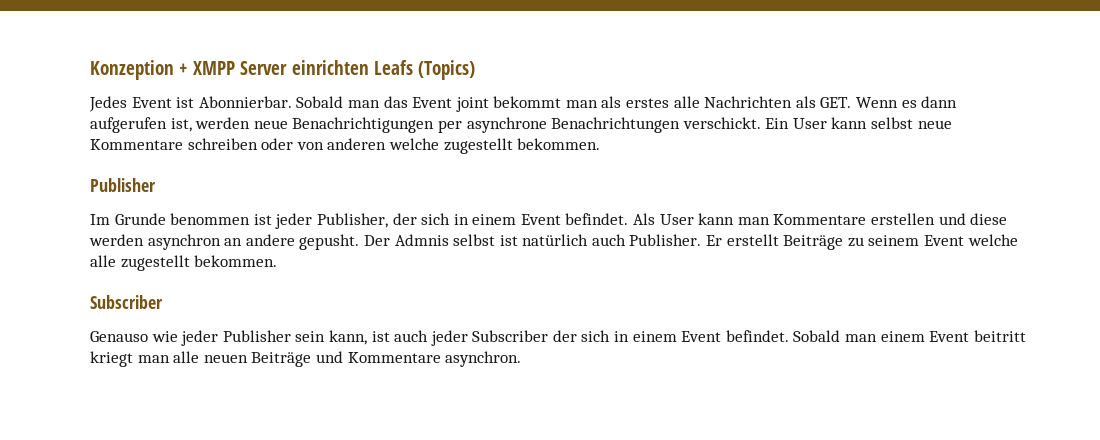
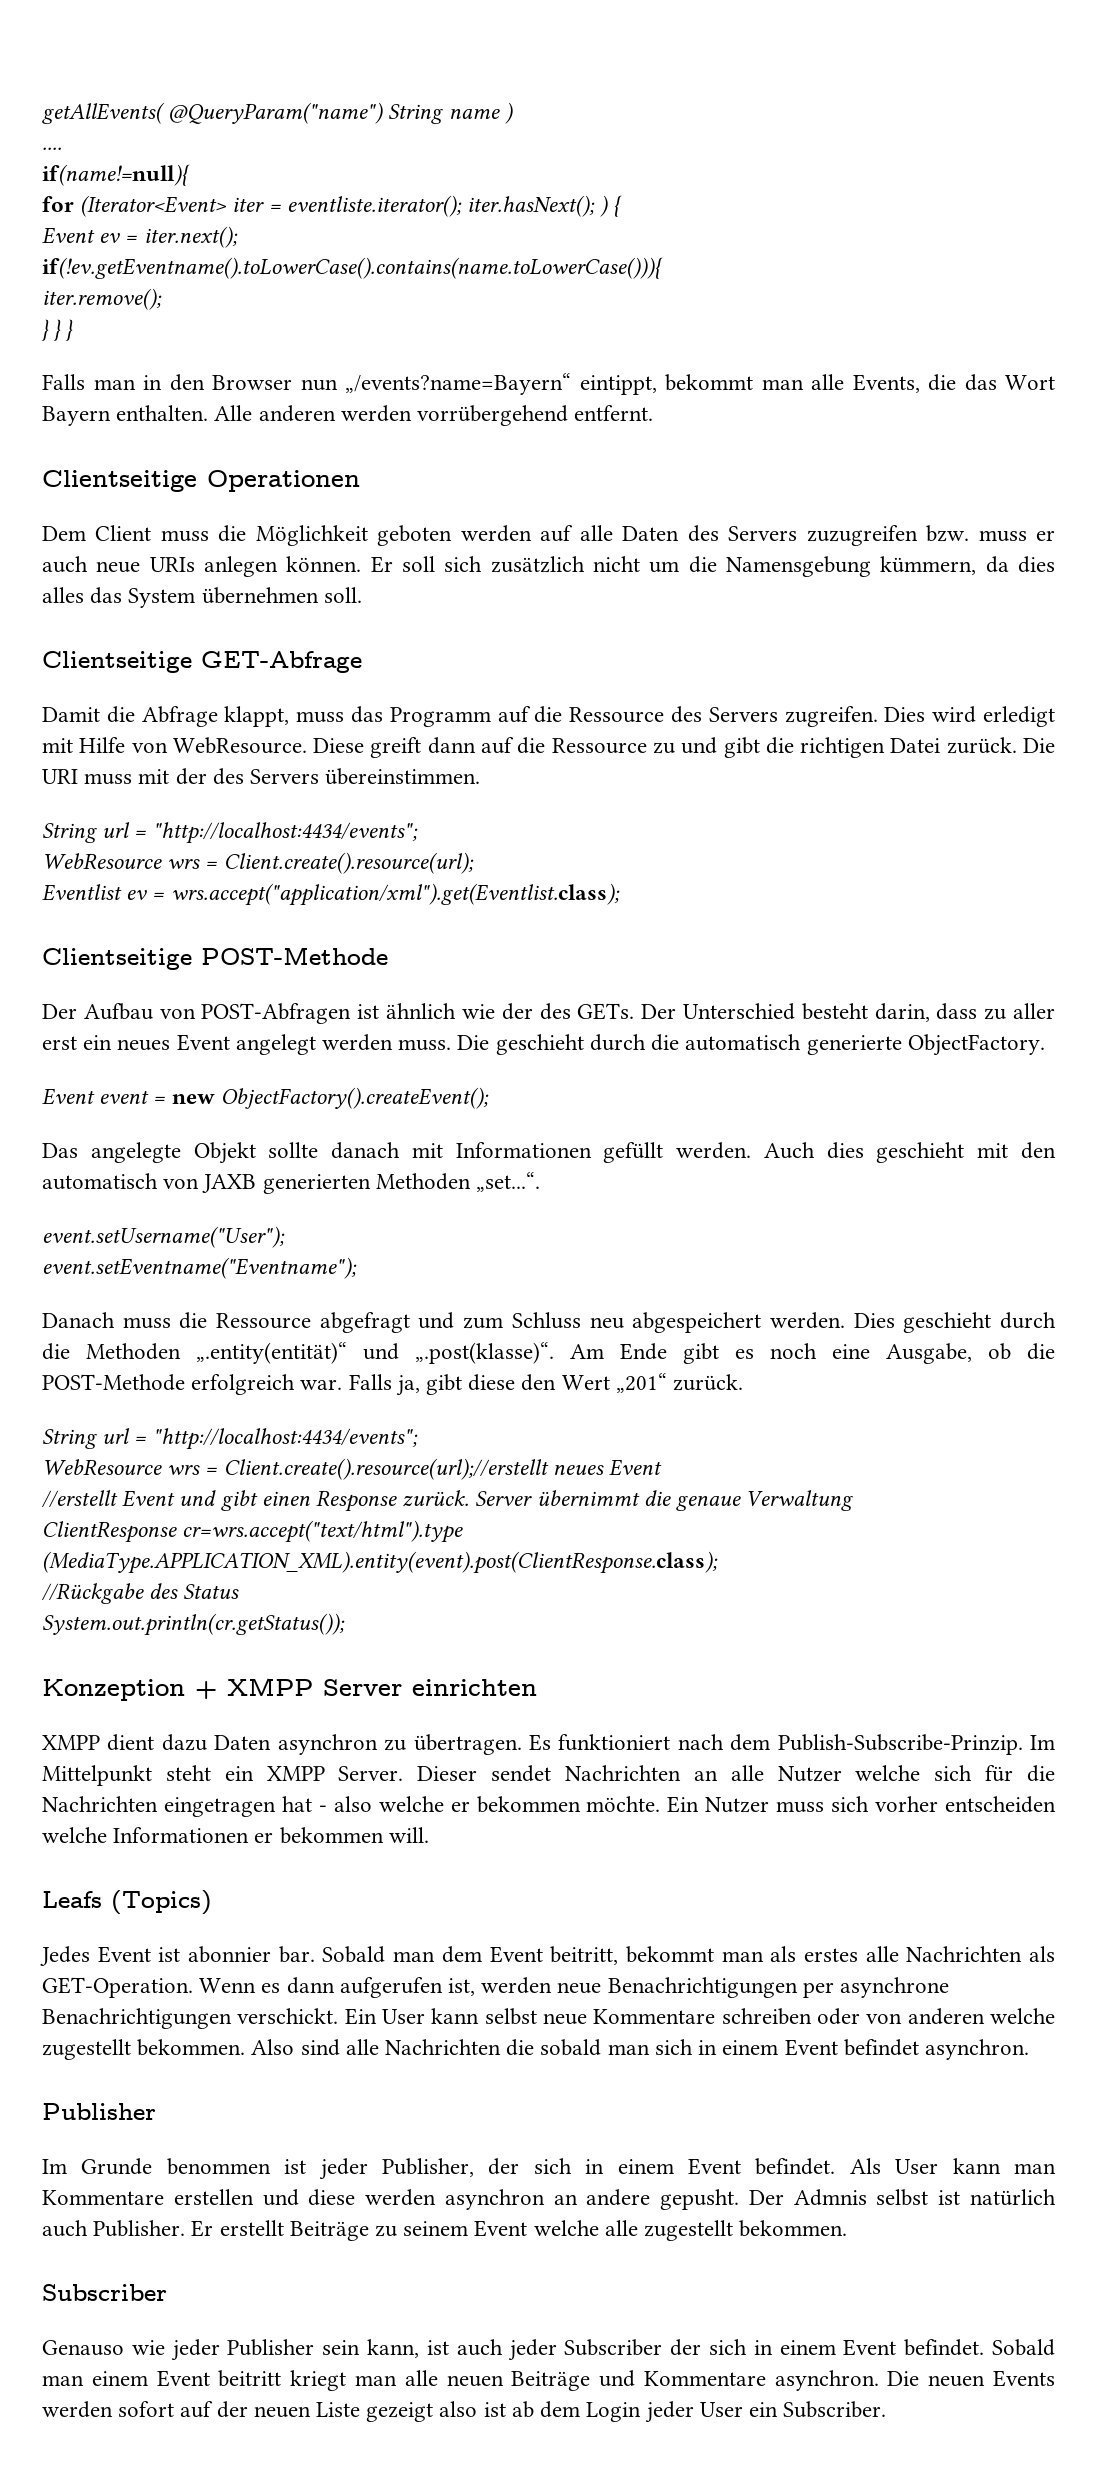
(90, 70) none -> [42,102,513,124] [42,147,62,150] [42,164,190,186] [42,195,623,217] [42,226,238,248] [42,257,663,279] [42,288,162,310] [41,319,74,341] [42,373,1055,395] [42,405,654,426] [42,470,360,492] [42,525,1056,546] [42,556,1055,577] [42,587,362,608] [42,651,362,673] [42,706,1055,727] [42,737,1055,758] [42,768,481,785] [42,822,418,844] [42,852,474,874] [42,883,620,906] [42,947,388,970] [42,1003,1055,1024] [42,1034,1045,1056] [42,1087,489,1109] [42,1142,1056,1164] [42,1172,541,1194] [42,1226,285,1248] [42,1257,357,1279] [42,1312,1057,1333] [42,1342,1055,1364] [42,1373,744,1396] [42,1428,418,1450] [42,1458,663,1480] [42,1490,854,1512] [42,1520,464,1543] [42,1551,718,1574] [42,1583,240,1604] [42,1613,345,1636] getAllEvents( @QueryParam("name") String name ) // .... // if(name!=null){ // for (Iterator<Event> iter = eventliste.iterator(); iter.hasNext(); ) { // Event ev = iter.next(); // if(!ev.getEventname().toLowerCase().contains(name.toLowerCase())){ // iter.remove(); // } } } // Falls man in den Browser nun „/events?name=Bayern“ eintippt, bekommt man alle Events, die das Wort Bayern enthalten. Alle anderen werden vorrübergehend entfernt. // Clientseitige Operationen // Dem Client muss die Möglichkeit geboten werden auf alle Daten des Servers zuzugreifen bzw. muss er auch neue URIs anlegen können. Er soll sich zusätzlich nicht um die Namensgebung kümmern, da dies alles das System übernehmen soll. // Clientseitige GET-Abfrage // Damit die Abfrage klappt, muss das Programm auf die Ressource des Servers zugreifen. Dies wird erledigt mit Hilfe von WebResource. Diese greift dann auf die Ressource zu und gibt die richtigen Datei zurück. Die URI muss mit der des Servers übereinstimmen. // String url = "http://localhost:4434/events"; // WebResource wrs = Client.create().resource(url); // Eventlist ev = wrs.accept("application/xml").get(Eventlist.class); // Clientseitige POST-Methode // Der Aufbau von POST-Abfragen ist ähnlich wie der des GETs. Der Unterschied besteht darin, dass zu aller erst ein neues Event angelegt werden muss. Die geschieht durch die automatisch generierte ObjectFactory. // Event event = new ObjectFactory().createEvent(); // Das angelegte Objekt sollte danach mit Informationen gefüllt werden. Auch dies geschieht mit den automatisch von JAXB generierten Methoden „set...“. // event.setUsername("User"); // event.setEventname("Eventname"); // Danach muss die Ressource abgefragt und zum Schluss neu abgespeichert werden. Dies geschieht durch die Methoden „.entity(entität)“ und „.post(klasse)“. Am Ende gibt es noch eine Ausgabe, ob die POST-Methode erfolgreich war. Falls ja, gibt diese den Wert „201“ zurück. // String url = "http://localhost:4434/events"; // WebResource wrs = Client.create().resource(url);//erstellt neues Event // //erstellt Event und gibt einen Response zurück. Server übernimmt die genaue Verwaltung // ClientResponse cr=wrs.accept("text/html").type (MediaType.APPLICATION_XML).entity(event).post(ClientResponse.class); // //Rückgabe des Status // System.out.println(cr.getStatus()); //
(369, 67) none -> [42,1734,1055,1755] [42,1765,1055,1786] [42,1796,1057,1817] [42,1827,429,1844] // XMPP dient dazu Daten asynchron zu übertragen. Es funktioniert nach dem Publish-Subscribe-Prinzip. Im Mittelpunkt steht ein XMPP Server. Dieser sendet Nachrichten an alle Nutzer welche sich für die Nachrichten eingetragen hat - also welche er bekommen möchte. Ein Nutzer muss sich vorher entscheiden welche Informationen er bekommen will. //
[198,96,489,112] Abonnierbar. Sobald man das Event joint -> [188,1946,619,1965] abonnier bar. Sobald man dem Event beitritt,
[820,97,852,108] GET. -> [42,1977,193,1998] GET-Operation.
[551,117,681,133] Benachrichtungen -> [42,2008,232,2029] Benachrichtigungen
(601, 144) none -> [251,2039,1029,2060] Also sind alle Nachrichten die sobald man sich in einem Event befindet asynchron.
(522, 359) none -> [887,2370,1056,2387] [42,2401,887,2423] Die neuen Events werden sofort auf der neuen Liste gezeigt also ist ab dem Login jeder User ein Subscriber.

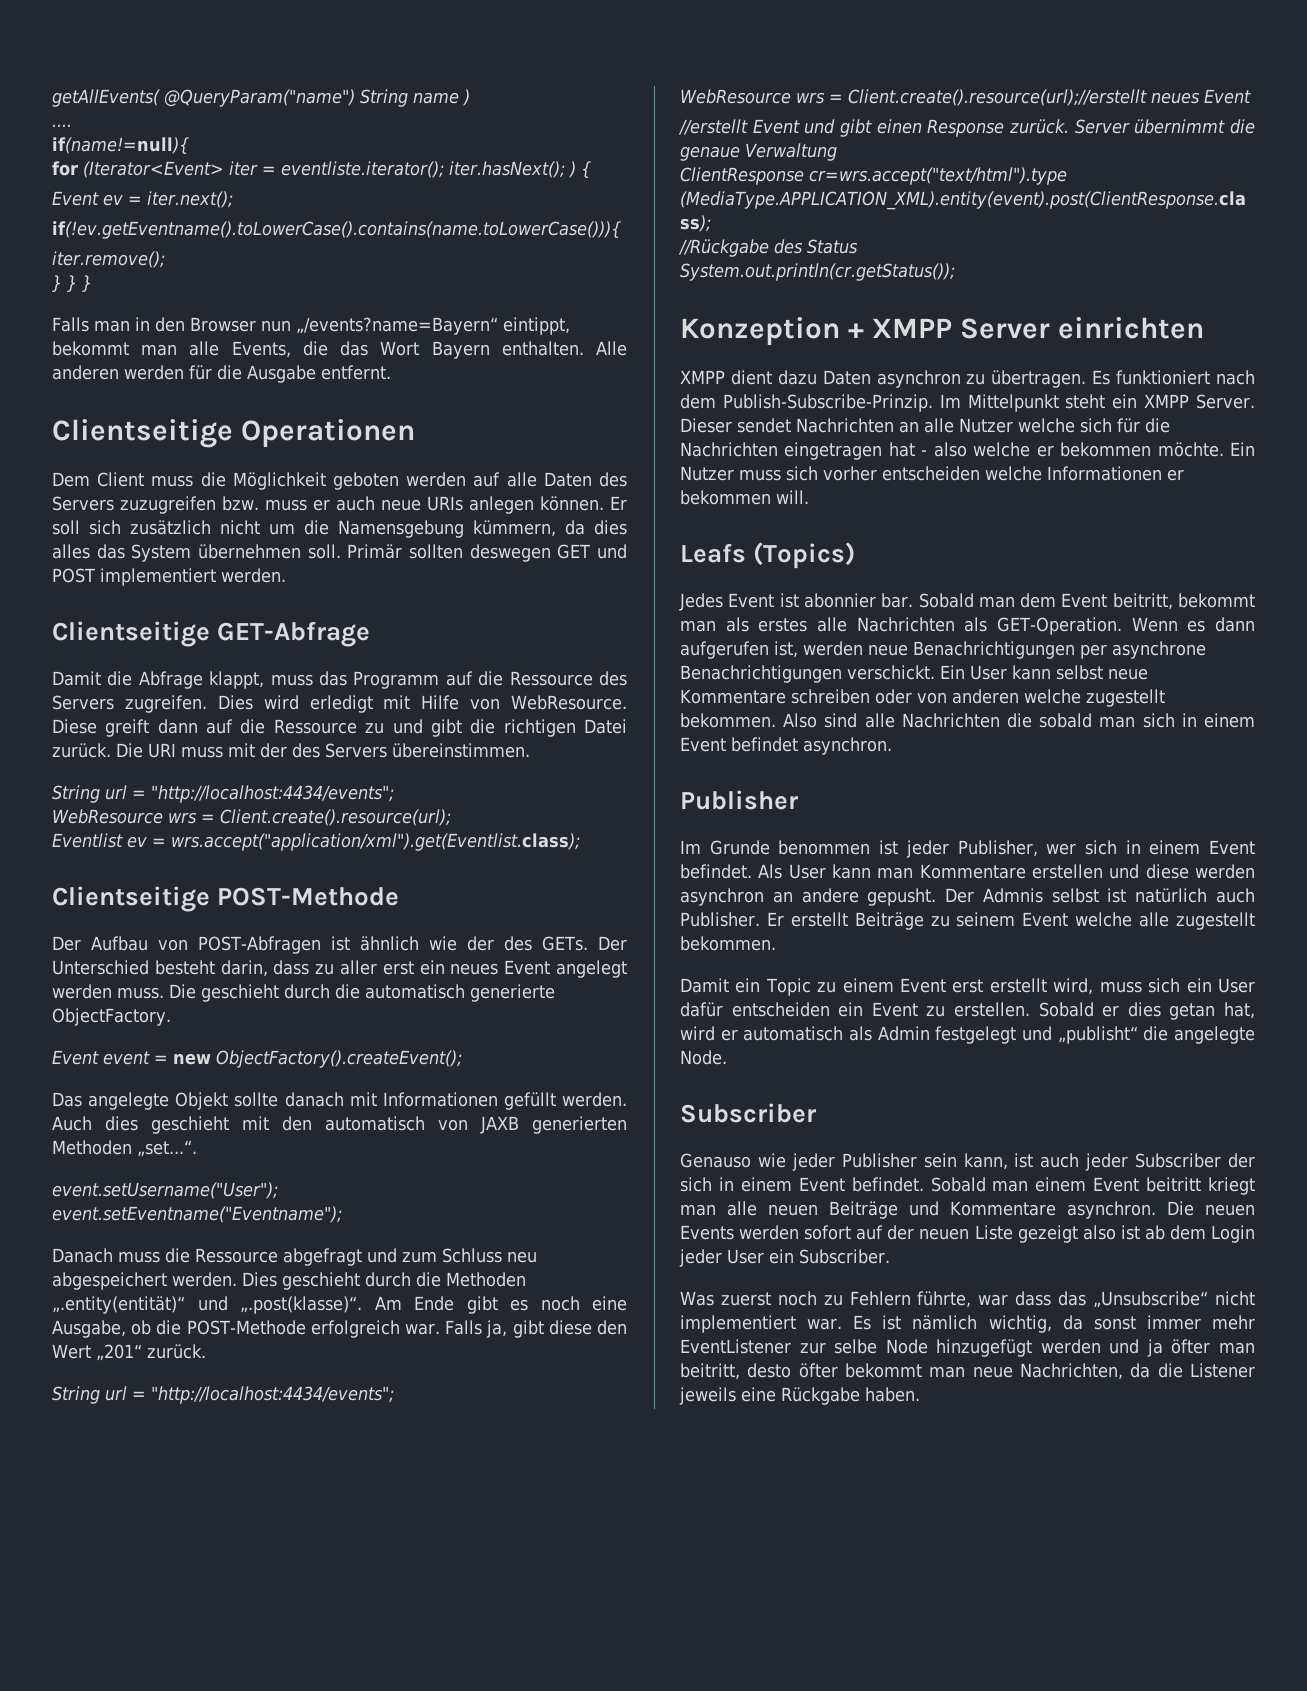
[417,405,569,426] vorrübergehend -> [189,365,316,383] für die Ausgabe
(362, 595) none -> [347,544,627,562] [52,568,286,586] Primär sollten deswegen GET und POST implementiert werden.
[488,2158,520,2175] der -> [1046,843,1077,855] wer
(848, 2228) none -> [680,978,1255,996] [680,1002,1255,1020] [680,1026,1255,1044] [680,1050,727,1065] // Damit ein Topic zu einem Event erst erstellt wird, muss sich ein User dafür entscheiden ein Event zu erstellen. Sobald er dies getan hat, wird er automatisch als Admin festgelegt und „publisht“ die angelegte Node.
(887, 2409) none -> [680,1291,1255,1308] [680,1315,1255,1333] [680,1339,1255,1357] [680,1363,1255,1380] [679,1387,920,1405] // Was zuerst noch zu Fehlern führte, war dass das „Unsubscribe“ nicht implementiert war. Es ist nämlich wichtig, da sonst immer mehr EventListener zur selbe Node hinzugefügt werden und ja öfter man beitritt, desto öfter bekommt man neue Nachrichten, da die Listener jeweils eine Rückgabe haben.

